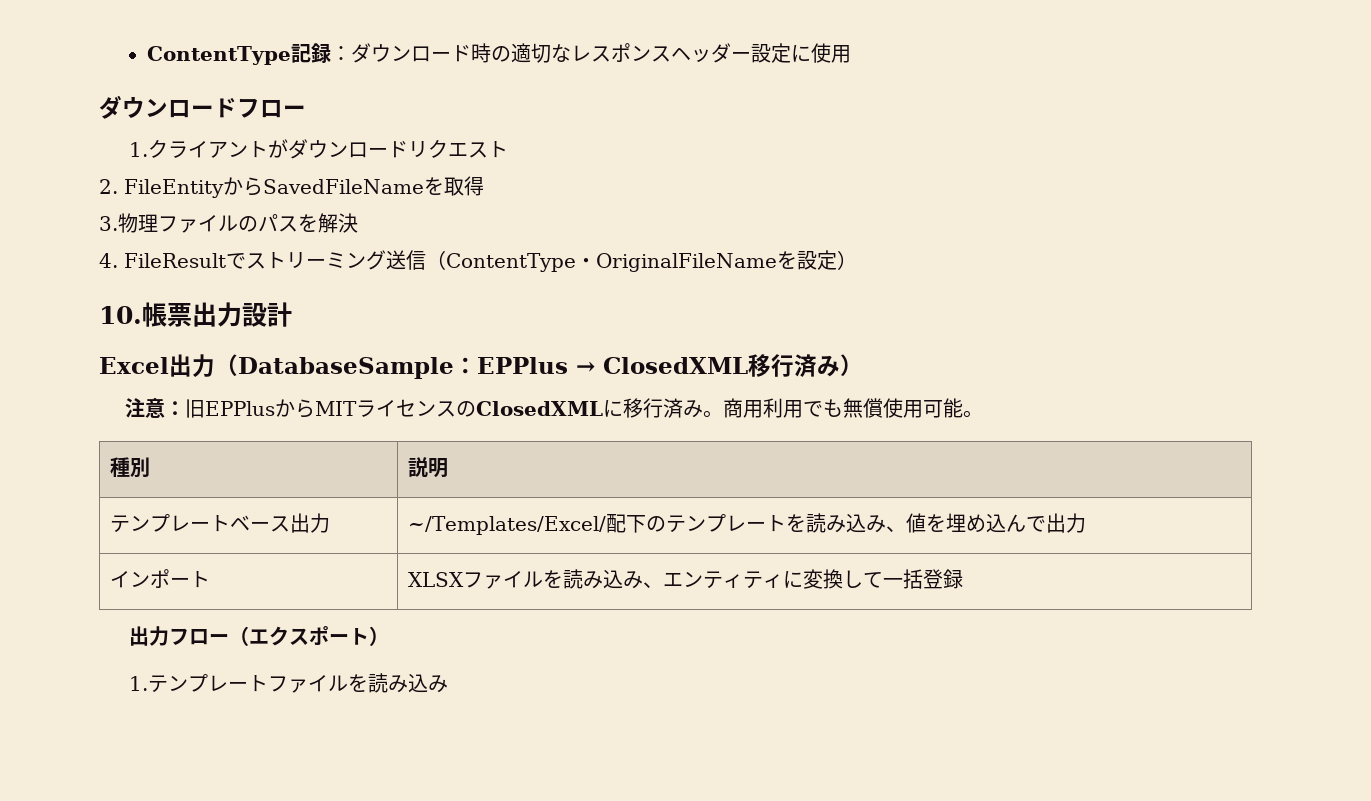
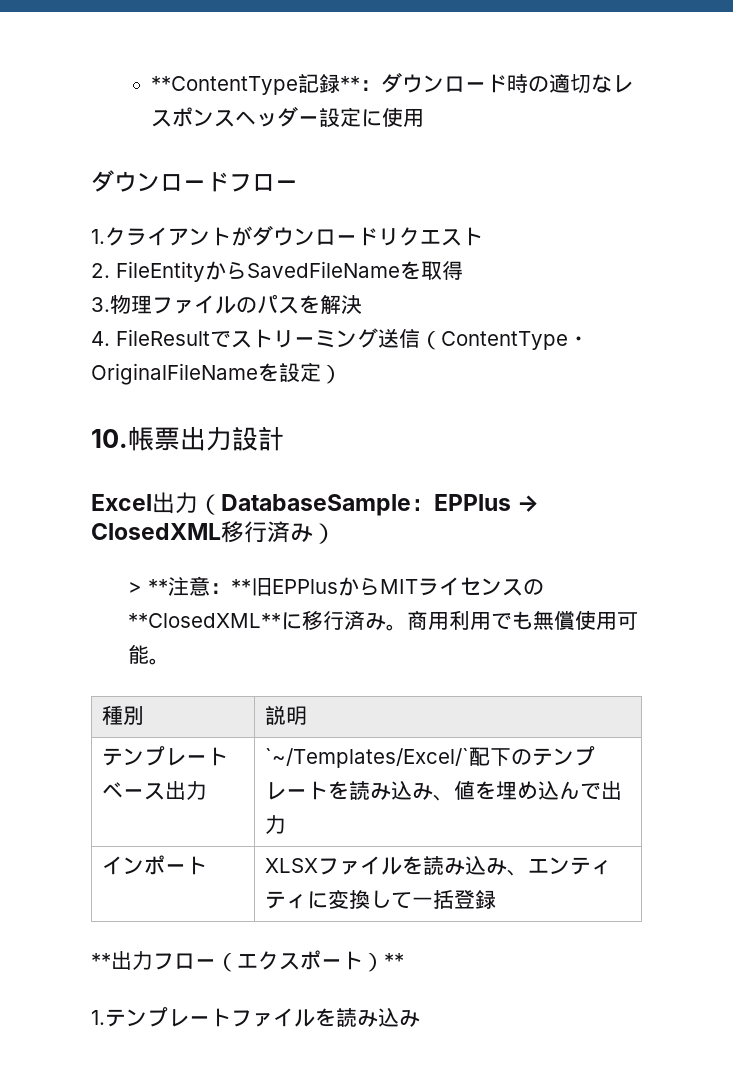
[146,43,331,65] ContentType記録 -> [151,74,361,95] **ContentType記録**
[124,398,185,418] 注意： -> [128,576,252,596] > **注意：**
[475,401,603,416] ClosedXML -> [128,613,282,628] **ClosedXML**
[407,516,606,535] ~/Templates/Excel/ -> [264,748,469,768] `~/Templates/Excel/`
(963, 579) none -> [91,953,111,968] **
(389, 636) none -> [384,953,404,968] **

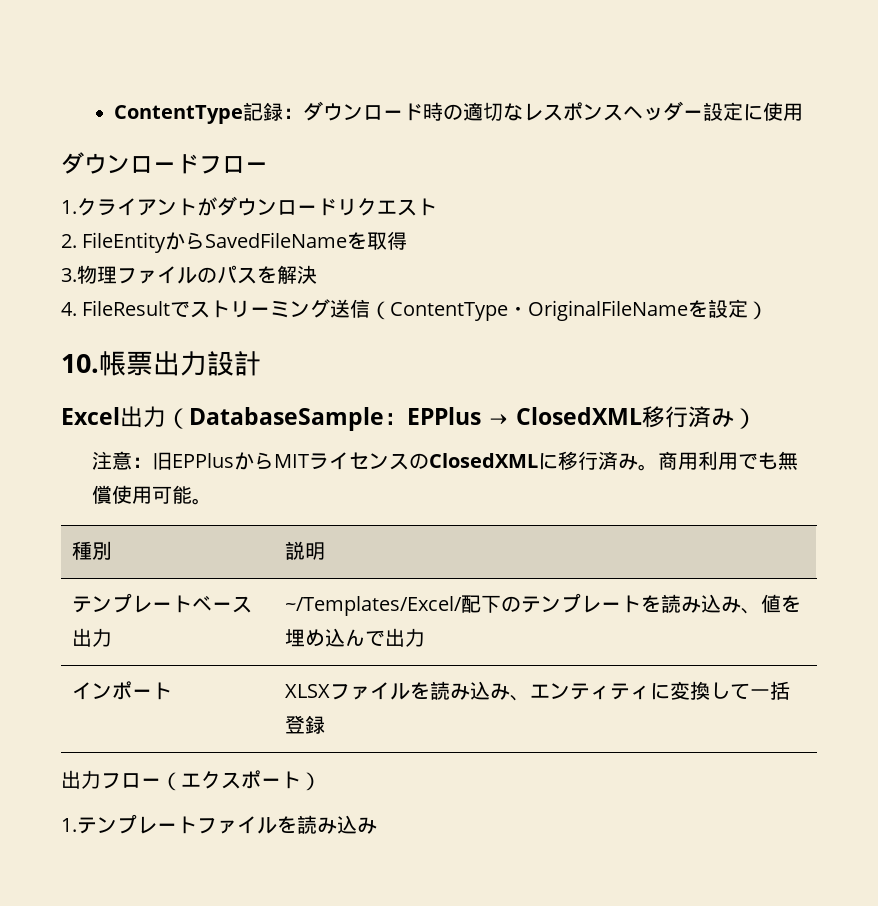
[151,74,361,95] **ContentType記録** -> [114,102,284,124] ContentType記録
[128,576,252,596] > **注意：** -> [92,451,153,470] 注意：
[128,613,282,628] **ClosedXML** -> [429,453,539,468] ClosedXML
[264,748,469,768] `~/Templates/Excel/` -> [284,596,462,616] ~/Templates/Excel/
[91,953,111,968] ** -> (325, 724) none
[384,953,404,968] ** -> (321, 781) none

